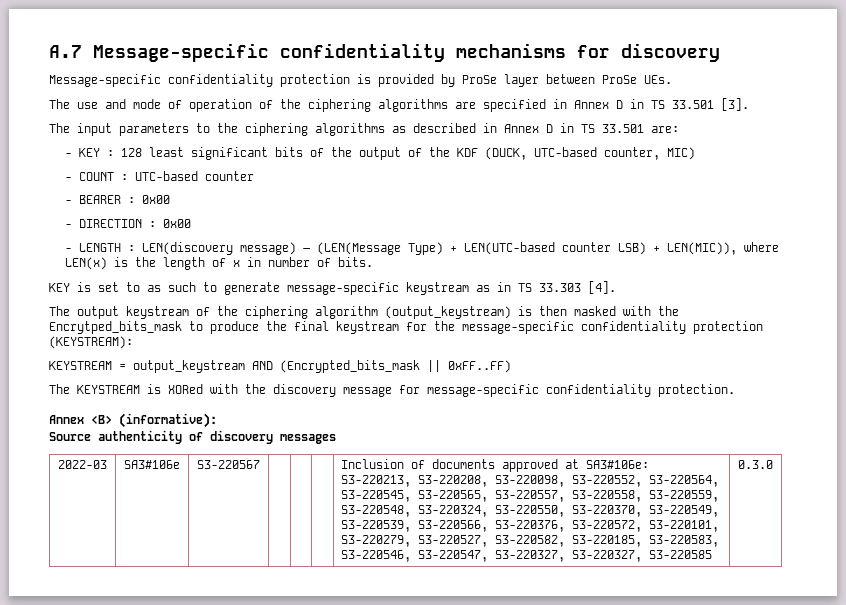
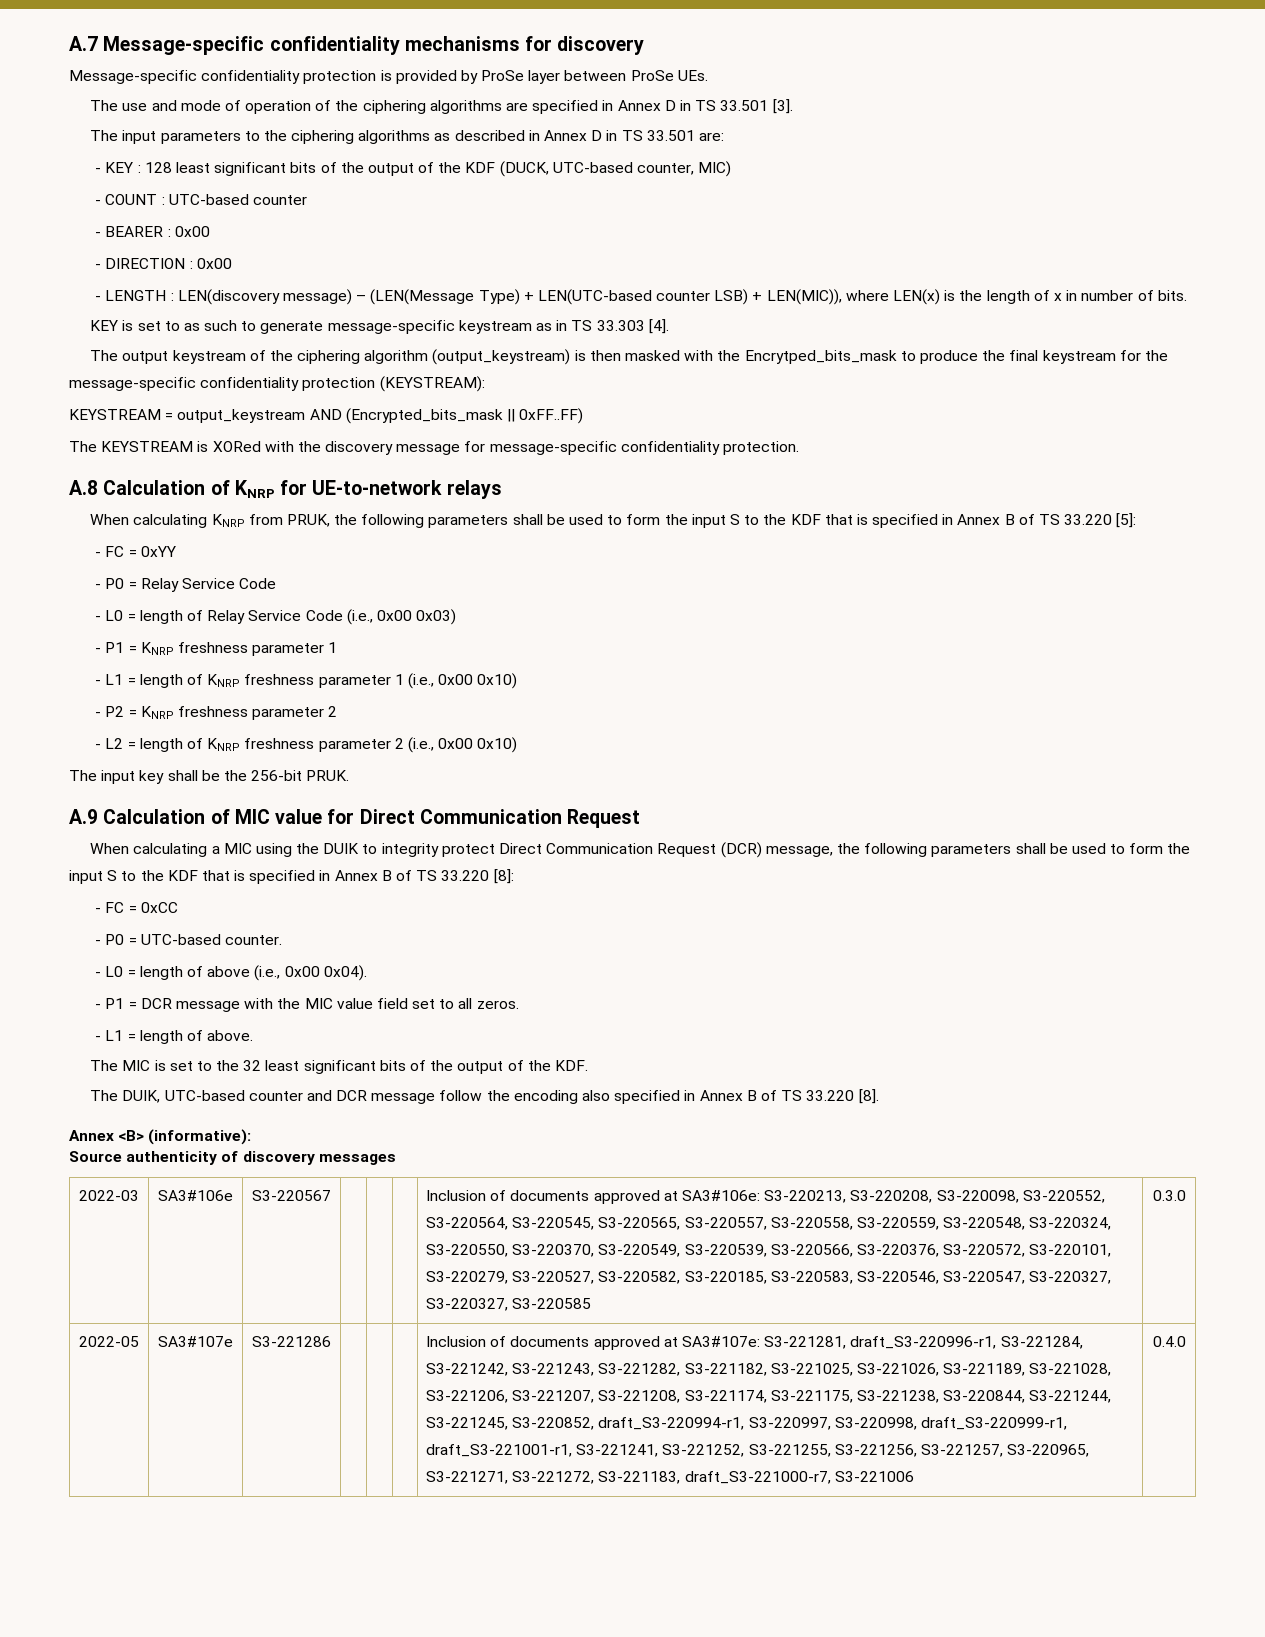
(735, 390) none -> [69,480,502,499] [90,513,1137,528] [95,546,176,557] [95,578,277,592] [95,609,457,625] [95,642,338,656] [95,673,518,689] [95,706,338,720] [95,737,518,753] [69,770,350,784] [69,809,641,828] [90,842,1191,858] [69,869,514,884] [95,902,178,913] [95,934,282,945] [95,965,367,981] [95,998,519,1012] [95,1030,254,1044] [90,1060,588,1074] [90,1089,879,1104] // A.8 Calculation of KNRP for UE-to-network relays // When calculating KNRP from PRUK, the following parameters shall be used to form the input S to the KDF that is specified in Annex B of TS 33.220 [5]: // - FC = 0xYY // - P0 = Relay Service Code // - L0 = length of Relay Service Code (i.e., 0x00 0x03) // - P1 = KNRP freshness parameter 1 // - L1 = length of KNRP freshness parameter 1 (i.e., 0x00 0x10) // - P2 = KNRP freshness parameter 2 // - L2 = length of KNRP freshness parameter 2 (i.e., 0x00 0x10) // The input key shall be the 256-bit PRUK. // A.9 Calculation of MIC value for Direct Communication Request // When calculating a MIC using the DUIK to integrity protect Direct Communication Request (DCR) message, the following parameters shall be used to form the input S to the KDF that is specified in Annex B of TS 33.220 [8]: // - FC = 0xCC // - P0 = UTC-based counter. // - L0 = length of above (i.e., 0x00 0x04). // - P1 = DCR message with the MIC value field set to all zeros. // - L1 = length of above. // The MIC is set to the 32 least significant bits of the output of the KDF. // The DUIK, UTC-based counter and DCR message follow the encoding also specified in Annex B of TS 33.220 [8].
(773, 464) none -> [79,1336,139,1347] [158,1336,233,1347] [252,1336,331,1347] [426,1336,1083,1350] [426,1363,1112,1376] [426,1390,1112,1403] [426,1417,1067,1430] [426,1444,1090,1457] [426,1471,914,1484] [1152,1336,1186,1347] // 2022-05 | SA3#107e | S3-221286 | | | | Inclusion of documents approved at SA3#107e: S3-221281, draft_S3-220996-r1, S3-221284, S3-221242, S3-221243, S3-221282, S3-221182, S3-221025, S3-221026, S3-221189, S3-221028, S3-221206, S3-221207, S3-221208, S3-221174, S3-221175, S3-221238, S3-220844, S3-221244, S3-221245, S3-220852, draft_S3-220994-r1, S3-220997, S3-220998, draft_S3-220999-r1, draft_S3-221001-r1, S3-221241, S3-221252, S3-221255, S3-221256, S3-221257, S3-220965, S3-221271, S3-221272, S3-221183, draft_S3-221000-r7, S3-221006 | 0.4.0

